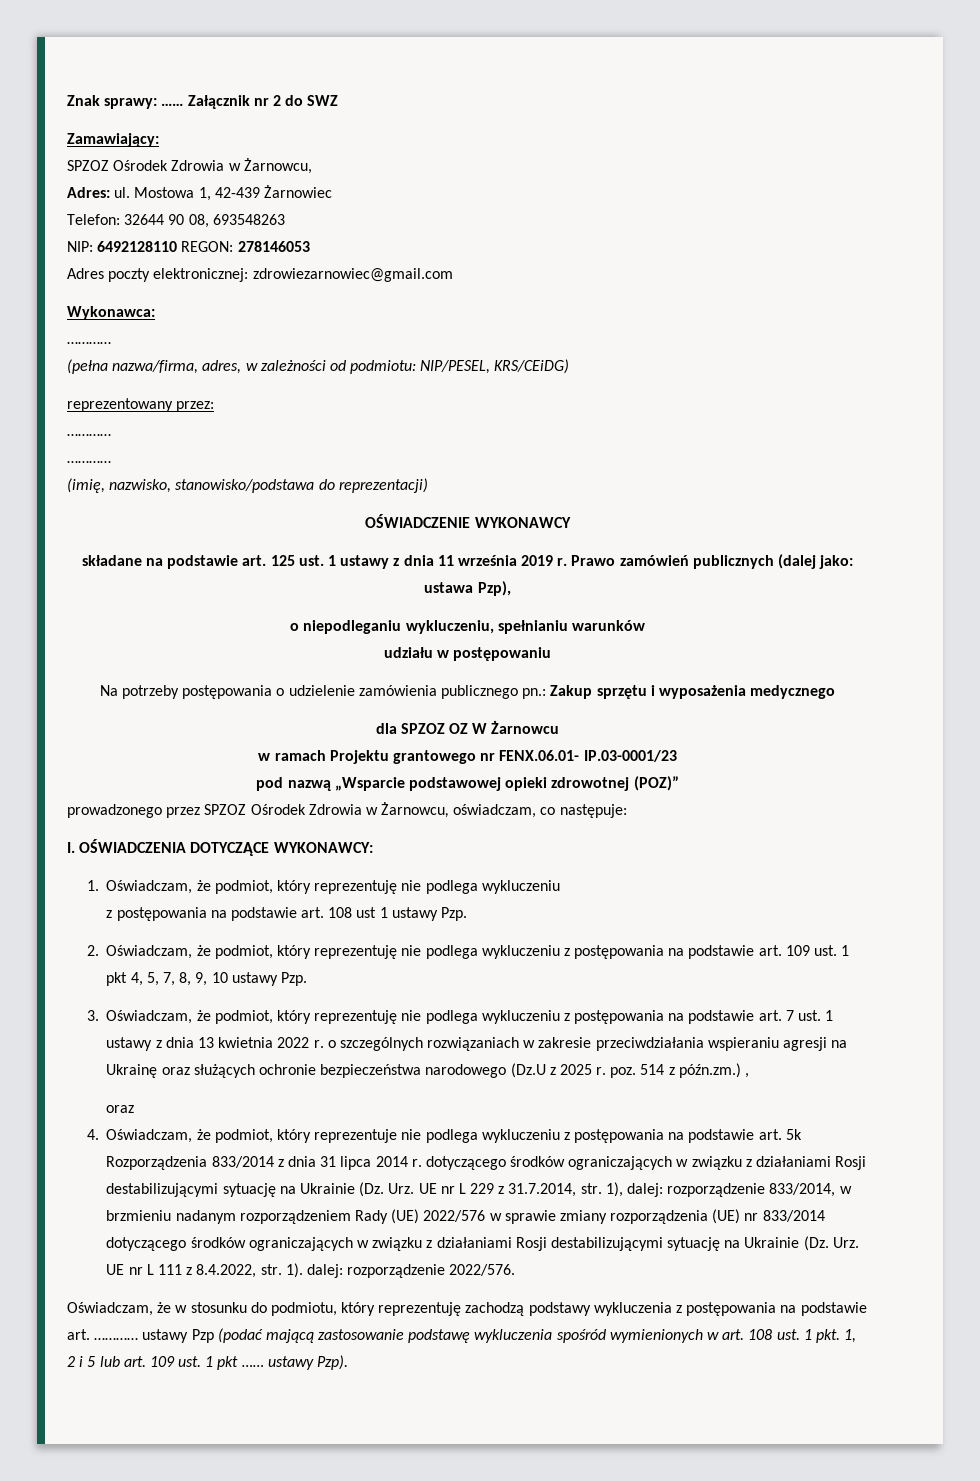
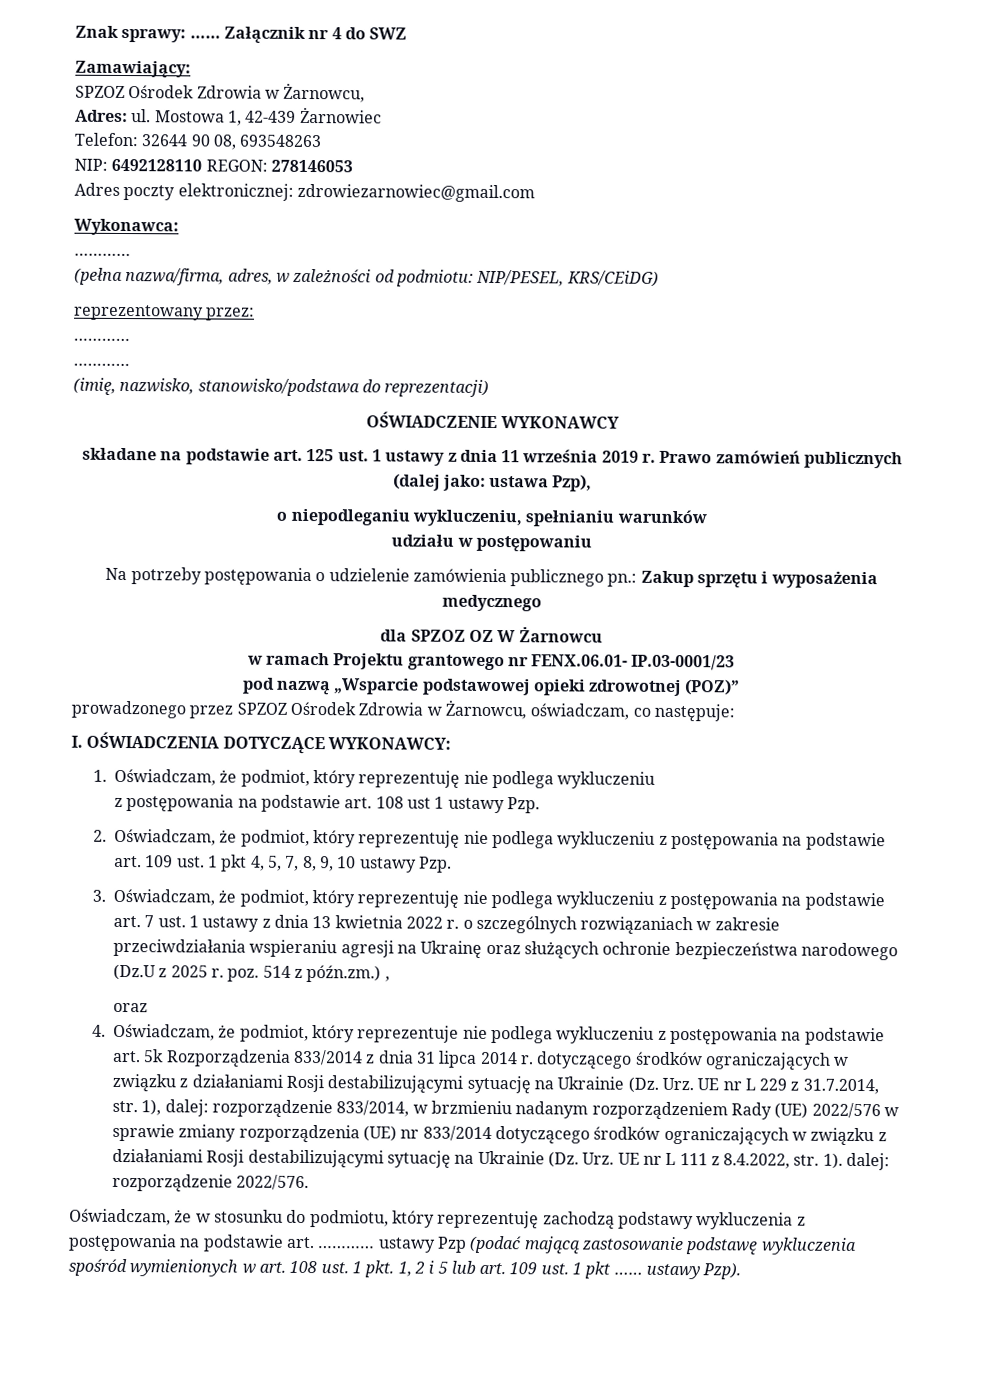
[272,95,281,106] 2 -> [331,27,342,40] 4

